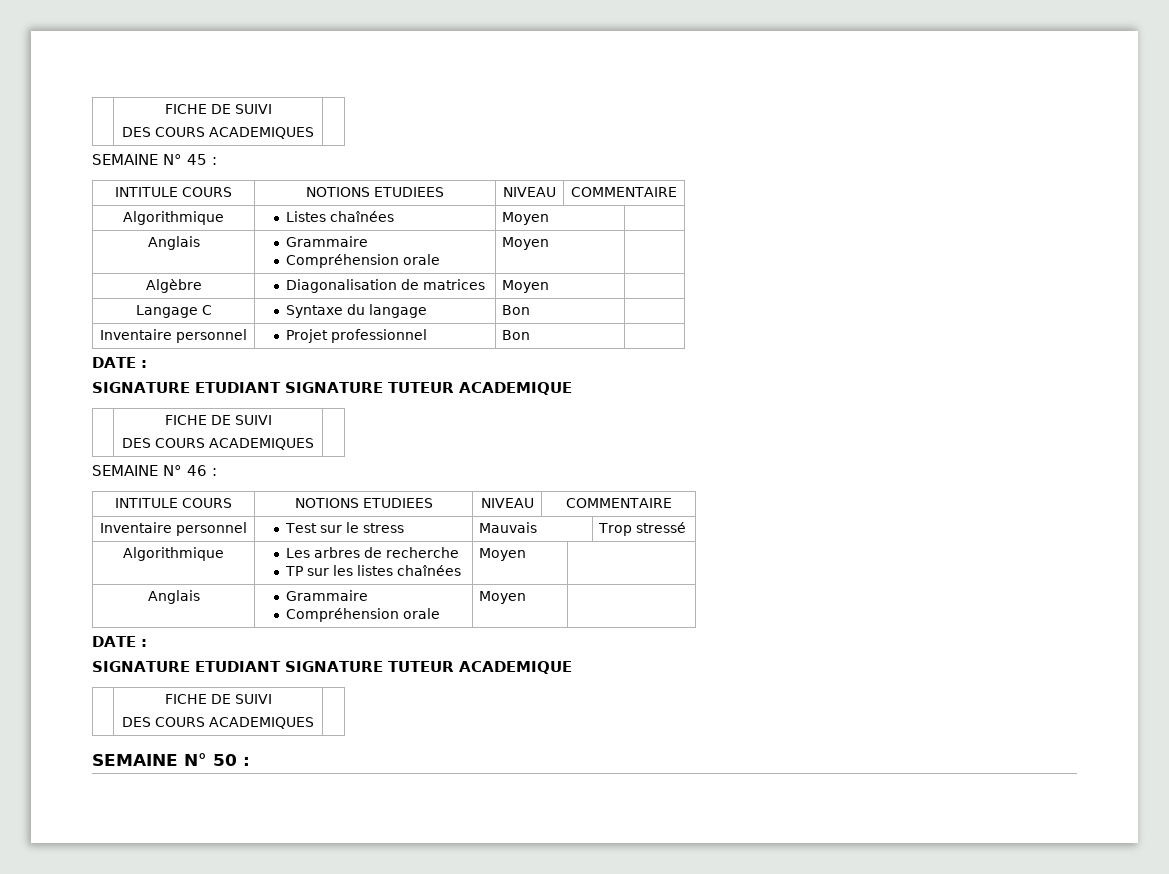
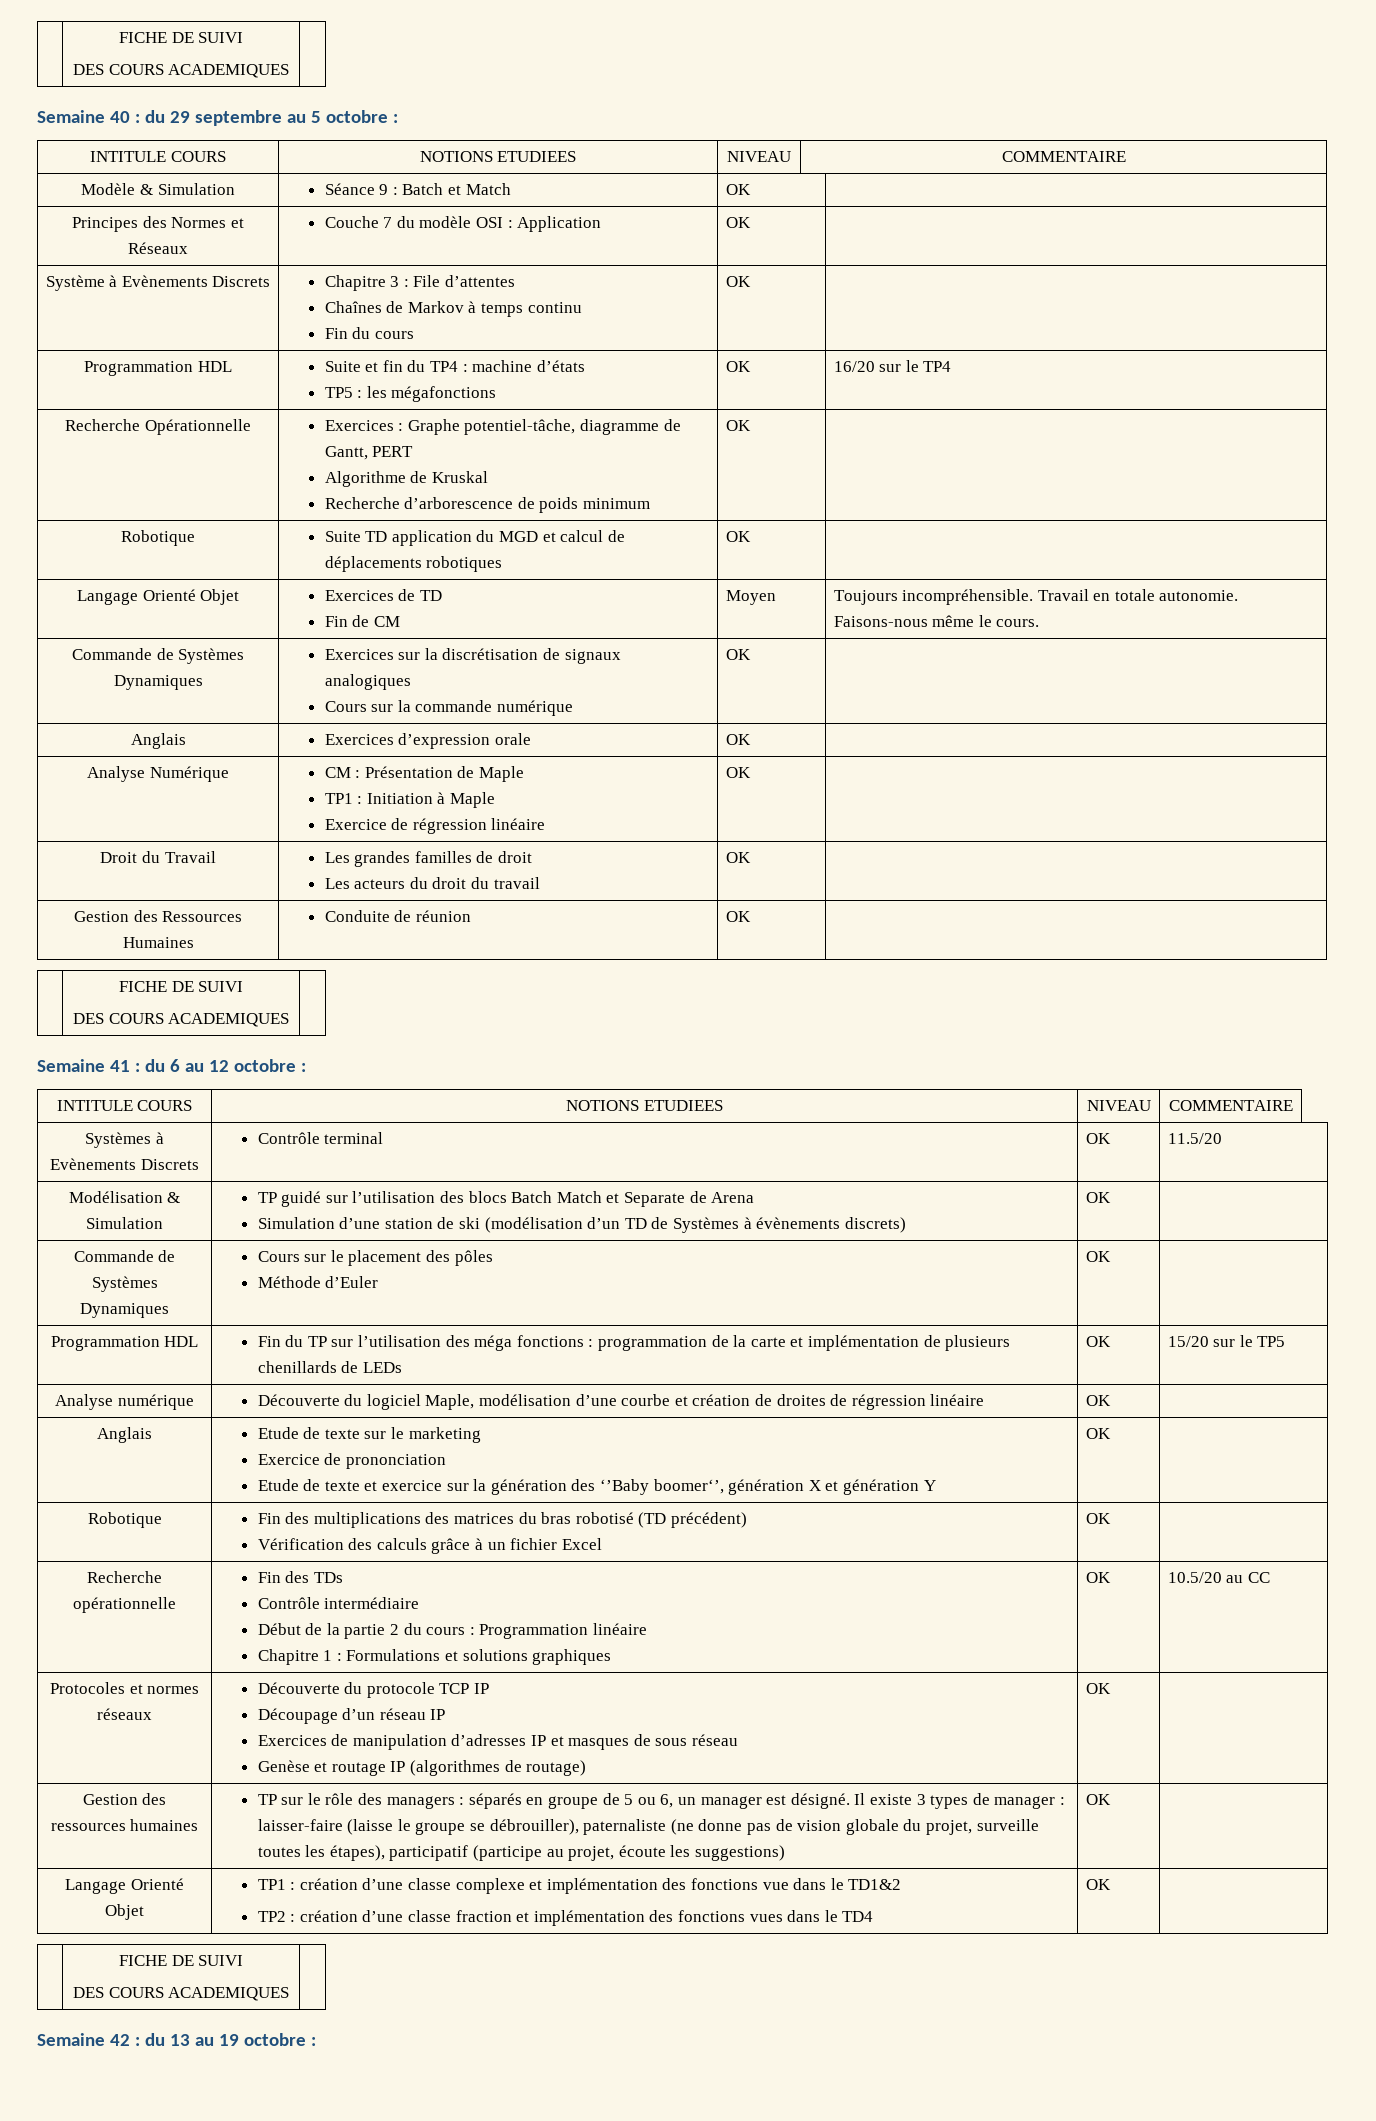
[164,104,272,114] [122,127,314,139] [92,154,217,165] [115,187,232,197] [306,187,444,197] [503,187,556,197] [571,187,678,197] [123,211,224,225] [285,211,394,222] [502,212,550,225] [147,236,200,250] [285,236,368,247] [285,254,440,268] [502,237,550,250] [145,279,202,293] [285,279,485,293] [502,280,550,293] [135,305,212,318] [285,304,427,318] [502,305,531,315] [100,329,247,343] [285,329,427,343] [502,330,531,340] [92,357,147,368] [92,382,572,395] [164,415,272,425] [122,438,314,450] [92,465,217,476] [115,498,232,508] [294,498,433,508] [480,498,534,508] [565,498,672,508] [100,522,247,536] [284,522,404,533] [479,522,538,533] [598,522,687,536] [123,547,224,561] [285,547,459,558] [284,565,461,576] [479,548,527,561] [147,590,200,604] [285,590,368,601] [285,608,440,622] [479,591,527,604] [92,636,147,647] [92,661,572,674] [164,694,272,704] [122,717,314,729] [92,753,237,766] | FICHE DE SUIVI // DES COURS ACADEMIQUES | // SEMAINE N° 45 : // INTITULE COURS | NOTIONS ETUDIEES | NIVEAU | COMMENTAIRE // Algorithmique | Listes chaînées | Moyen | // Anglais | Grammaire // Compréhension orale | Moyen | // Algèbre | Diagonalisation de matrices | Moyen | // Langage C | Syntaxe du langage | Bon | // Inventaire personnel | Projet professionnel | Bon | // DATE : // SIGNATURE ETUDIANT SIGNATURE TUTEUR ACADEMIQUE // | FICHE DE SUIVI // DES COURS ACADEMIQUES | // SEMAINE N° 46 : // INTITULE COURS | NOTIONS ETUDIEES | NIVEAU | COMMENTAIRE // Inventaire personnel | Test sur le stress | Mauvais | Trop stressé // Algorithmique | Les arbres de recherche // TP sur les listes chaînées | Moyen | // Anglais | Grammaire // Compréhension orale | Moyen | // DATE : // SIGNATURE ETUDIANT SIGNATURE TUTEUR ACADEMIQUE // | FICHE DE SUIVI // DES COURS ACADEMIQUES | // SEMAINE N° 50 -> [118,32,244,43] [72,64,290,78] [37,110,398,126] [90,151,226,162] [419,151,577,162] [727,151,791,162] [1001,151,1126,162] [81,183,235,195] [324,183,511,195] [725,184,751,195] [72,216,244,232] [128,242,188,254] [324,216,602,232] [725,217,751,228] [45,275,271,291] [324,275,516,291] [324,301,582,317] [324,327,414,339] [725,276,751,287] [84,361,232,376] [324,360,585,372] [324,386,497,402] [725,361,751,372] [833,360,952,372] [65,419,251,435] [324,419,681,435] [324,446,414,460] [324,471,488,487] [324,497,651,513] [725,420,751,431] [121,530,195,546] [324,530,625,546] [324,556,503,572] [725,531,751,542] [76,589,240,605] [324,589,442,601] [324,615,400,627] [725,590,776,605] [833,589,1239,605] [833,615,1040,627] [71,648,245,664] [113,675,203,690] [324,648,621,664] [324,674,411,690] [324,700,574,716] [725,649,751,660] [130,733,186,749] [324,733,531,749] [725,734,751,745] [87,766,229,782] [324,766,525,782] [324,792,496,808] [324,818,546,834] [725,767,751,778] [100,851,216,863] [324,851,533,867] [324,877,540,889] [725,852,751,863] [73,910,243,922] [122,937,194,948] [324,910,471,922] [725,911,751,922] [118,981,244,992] [72,1013,290,1027] [37,1059,306,1072] [56,1100,193,1111] [566,1100,723,1111] [1086,1100,1151,1111] [1168,1100,1293,1111] [85,1132,164,1148] [50,1158,199,1170] [257,1132,384,1144] [1085,1133,1111,1144] [1167,1133,1222,1144] [68,1191,181,1203] [86,1217,163,1229] [257,1191,755,1207] [257,1217,906,1233] [1085,1192,1111,1203] [73,1250,176,1262] [91,1276,158,1292] [80,1303,169,1318] [257,1250,493,1266] [257,1276,379,1288] [1085,1251,1111,1262] [50,1336,199,1351] [257,1335,1011,1351] [257,1361,402,1373] [1085,1336,1111,1347] [1167,1335,1286,1347] [55,1394,194,1410] [257,1394,985,1410] [1085,1395,1111,1406] [97,1427,152,1443] [257,1427,481,1443] [257,1453,446,1469] [257,1479,936,1495] [1085,1428,1111,1439] [87,1512,162,1528] [257,1512,748,1528] [257,1538,602,1554] [1085,1513,1111,1524] [87,1571,162,1583] [73,1597,176,1613] [257,1571,343,1583] [257,1597,420,1609] [257,1623,648,1639] [257,1649,612,1665] [1085,1572,1111,1583] [1167,1572,1270,1583] [49,1682,200,1694] [97,1708,152,1720] [257,1682,490,1698] [257,1708,446,1724] [257,1734,739,1750] [257,1760,587,1776] [1085,1683,1111,1694] [82,1793,167,1805] [50,1819,199,1831] [257,1793,1065,1809] [257,1819,1039,1835] [257,1845,786,1861] [1085,1794,1111,1805] [65,1878,184,1894] [105,1904,144,1920] [257,1878,902,1894] [257,1910,874,1926] [1085,1879,1111,1890] [118,1955,244,1966] [72,1987,290,2001] [37,2033,306,2046] | FICHE DE SUIVI // DES COURS ACADEMIQUES | // Semaine 40 : du 29 septembre au 5 octobre : // INTITULE COURS | NOTIONS ETUDIEES | NIVEAU | COMMENTAIRE // Modèle & Simulation | Séance 9 : Batch et Match | OK | // Principes des Normes et Réseaux | Couche 7 du modèle OSI : Application | OK | // Système à Evènements Discrets | Chapitre 3 : File d’attentes // Chaînes de Markov à temps continu // Fin du cours | OK | // Programmation HDL | Suite et fin du TP4 : machine d’états // TP5 : les mégafonctions | OK | 16/20 sur le TP4 // Recherche Opérationnelle | Exercices : Graphe potentiel-tâche, diagramme de Gantt, PERT // Algorithme de Kruskal // Recherche d’arborescence de poids minimum | OK | // Robotique | Suite TD application du MGD et calcul de déplacements robotiques | OK | // Langage Orienté Objet | Exercices de TD // Fin de CM | Moyen | Toujours incompréhensible. Travail en totale autonomie. Faisons-nous même le cours. // Commande de Systèmes Dynamiques | Exercices sur la discrétisation de signaux analogiques // Cours sur la commande numérique | OK | // Anglais | Exercices d’expression orale | OK | // Analyse Numérique | CM : Présentation de Maple // TP1 : Initiation à Maple // Exercice de régression linéaire | OK | // Droit du Travail | Les grandes familles de droit // Les acteurs du droit du travail | OK | // Gestion des Ressources Humaines | Conduite de réunion | OK | // | FICHE DE SUIVI // DES COURS ACADEMIQUES | // Semaine 41 : du 6 au 12 octobre : // INTITULE COURS | NOTIONS ETUDIEES | NIVEAU | COMMENTAIRE // Systèmes à Evènements Discrets | Contrôle terminal | OK | 11.5/20 // Modélisation & Simulation | TP guidé sur l’utilisation des blocs Batch Match et Separate de Arena // Simulation d’une station de ski (modélisation d’un TD de Systèmes à évènements discrets) | OK | // Commande de Systèmes Dynamiques | Cours sur le placement des pôles // Méthode d’Euler | OK | // Programmation HDL | Fin du TP sur l’utilisation des méga fonctions : programmation de la carte et implémentation de plusieurs chenillards de LEDs | OK | 15/20 sur le TP5 // Analyse numérique | Découverte du logiciel Maple, modélisation d’une courbe et création de droites de régression linéaire | OK | // Anglais | Etude de texte sur le marketing // Exercice de prononciation // Etude de texte et exercice sur la génération des ‘’Baby boomer‘’, génération X et génération Y | OK | // Robotique | Fin des multiplications des matrices du bras robotisé (TD précédent) // Vérification des calculs grâce à un fichier Excel | OK | // Recherche opérationnelle | Fin des TDs // Contrôle intermédiaire // Début de la partie 2 du cours : Programmation linéaire // Chapitre 1 : Formulations et solutions graphiques | OK | 10.5/20 au CC // Protocoles et normes réseaux | Découverte du protocole TCP IP // Découpage d’un réseau IP // Exercices de manipulation d’adresses IP et masques de sous réseau // Genèse et routage IP (algorithmes de routage) | OK | // Gestion des ressources humaines | TP sur le rôle des managers : séparés en groupe de 5 ou 6, un manager est désigné. Il existe 3 types de manager : laisser-faire (laisse le groupe se débrouiller), paternaliste (ne donne pas de vision globale du projet, surveille toutes les étapes), participatif (participe au projet, écoute les suggestions) | OK | // Langage Orienté Objet | TP1 : création d’une classe complexe et implémentation des fonctions vue dans le TD1&2 // TP2 : création d’une classe fraction et implémentation des fonctions vues dans le TD4 | OK | // | FICHE DE SUIVI // DES COURS ACADEMIQUES | // Semaine 42 : du 13 au 19 octobre

